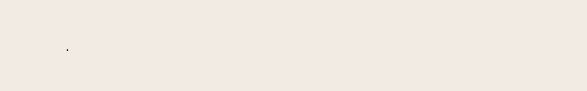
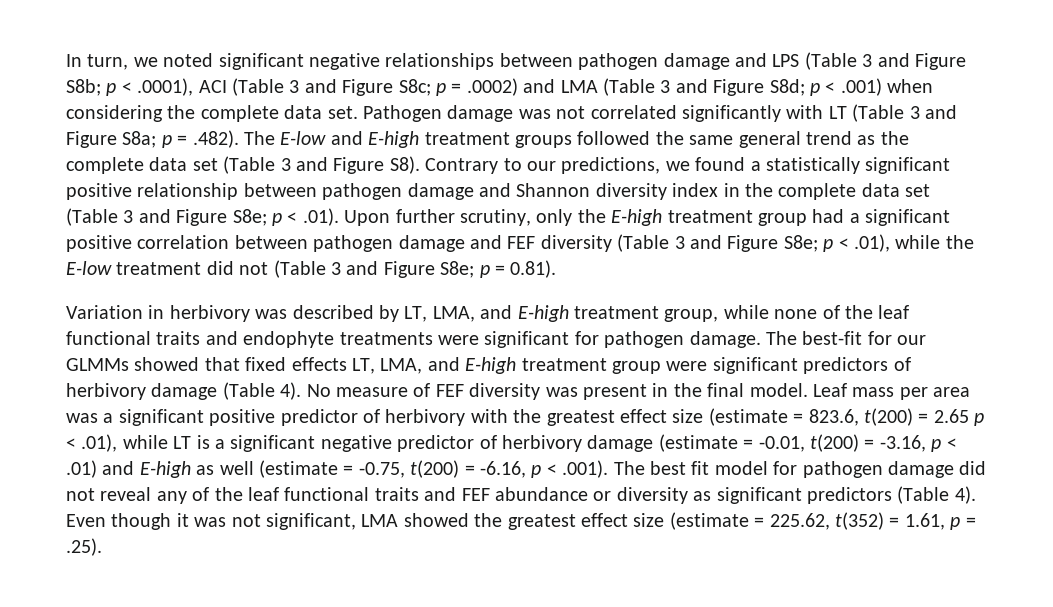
[66,49,69,51] . -> [66,52,966,70] [66,78,934,96] [66,104,957,122] [66,130,909,148] [66,156,951,174] [66,183,931,200] [66,208,951,226] [66,234,974,252] [66,260,557,278] [66,305,910,322] [66,331,927,348] [66,357,911,374] [66,382,971,400] [66,408,985,426] [66,434,957,452] [66,460,987,478] [66,486,976,504] [66,512,976,530] [66,538,102,556] In turn, we noted significant negative relationships between pathogen damage and LPS (Table 3 and Figure S8b; p < .0001), ACI (Table 3 and Figure S8c; p = .0002) and LMA (Table 3 and Figure S8d; p < .001) when considering the complete data set. Pathogen damage was not correlated significantly with LT (Table 3 and Figure S8a; p = .482). The E-low and E-high treatment groups followed the same general trend as the complete data set (Table 3 and Figure S8). Contrary to our predictions, we found a statistically significant positive relationship between pathogen damage and Shannon diversity index in the complete data set (Table 3 and Figure S8e; p < .01). Upon further scrutiny, only the E-high treatment group had a significant positive correlation between pathogen damage and FEF diversity (Table 3 and Figure S8e; p < .01), while the E-low treatment did not (Table 3 and Figure S8e; p = 0.81). // Variation in herbivory was described by LT, LMA, and E-high treatment group, while none of the leaf functional traits and endophyte treatments were significant for pathogen damage. The best-fit for our GLMMs showed that fixed effects LT, LMA, and E-high treatment group were significant predictors of herbivory damage (Table 4). No measure of FEF diversity was present in the final model. Leaf mass per area was a significant positive predictor of herbivory with the greatest effect size (estimate = 823.6, t(200) = 2.65 p < .01), while LT is a significant negative predictor of herbivory damage (estimate = -0.01, t(200) = -3.16, p < .01) and E-high as well (estimate = -0.75, t(200) = -6.16, p < .001). The best fit model for pathogen damage did not reveal any of the leaf functional traits and FEF abundance or diversity as significant predictors (Table 4). Even though it was not significant, LMA showed the greatest effect size (estimate = 225.62, t(352) = 1.61, p = .25).

